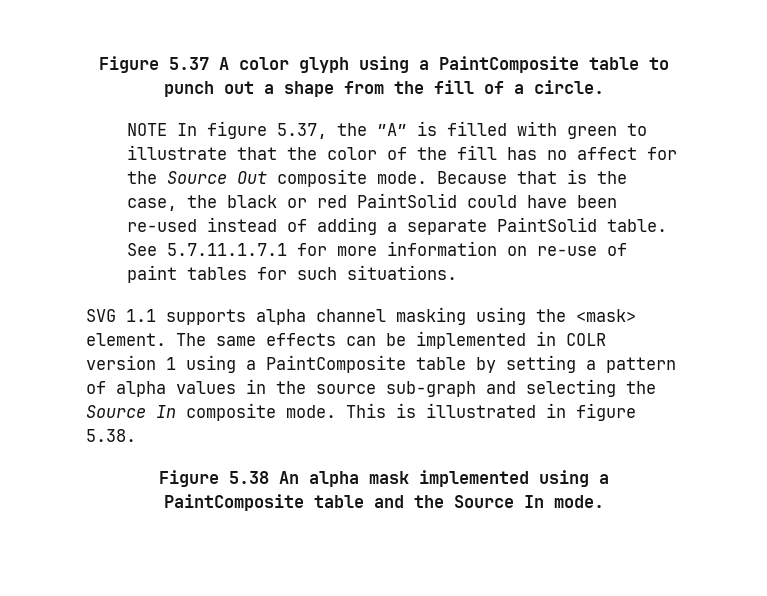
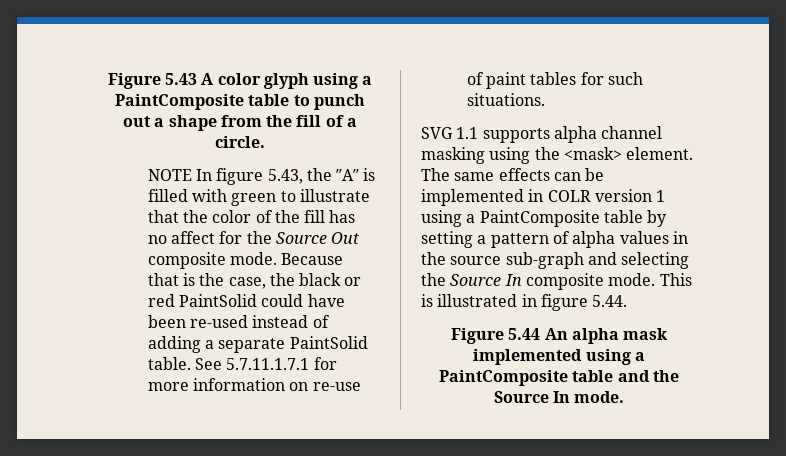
[98,56,209,73] Figure 5.37 -> [107,73,197,89] Figure 5.43
[276,123,327,139] 5.37, -> [267,169,303,184] 5.43,
[86,429,136,442] [158,470,269,487] 5.38. // Figure 5.38 -> [592,295,628,307] [450,328,541,344] 5.44. // Figure 5.44

